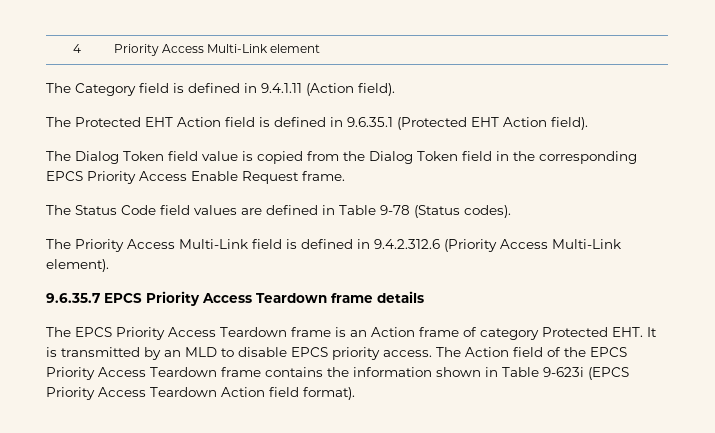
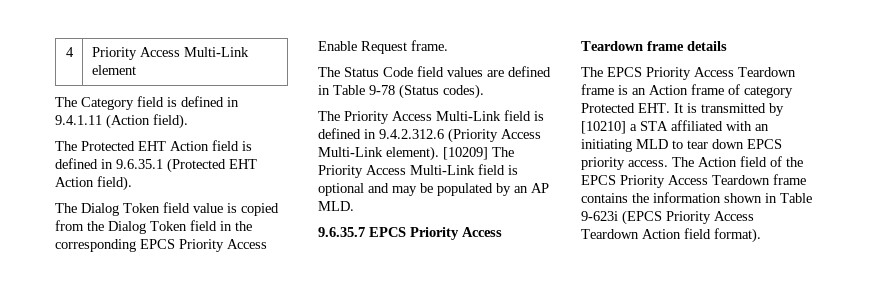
(109, 265) none -> [443,147,514,160] [318,164,518,178] [318,183,549,196] [318,201,354,211] [10209] The Priority Access Multi-Link field is optional and may be populated by an AP MLD.
[164,347,287,357] an MLD to disable -> [581,120,769,134] [581,139,744,152] [10210] a STA affiliated with an initiating MLD to tear down

